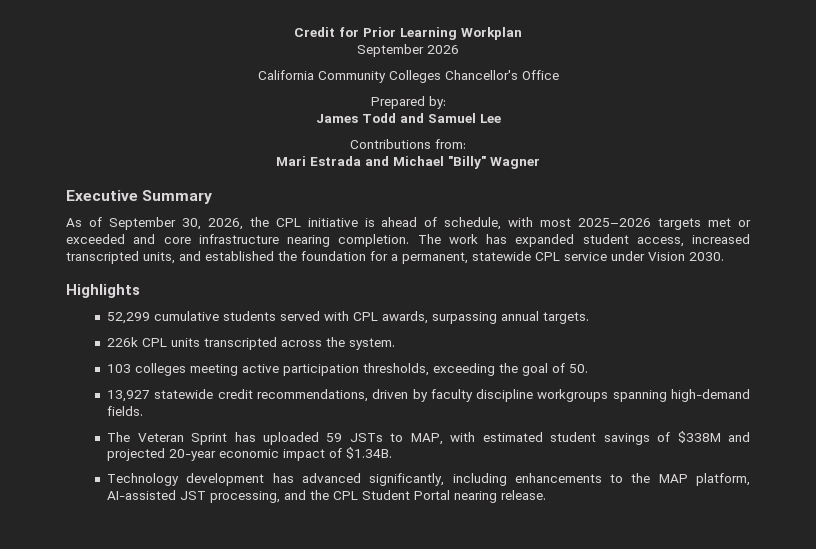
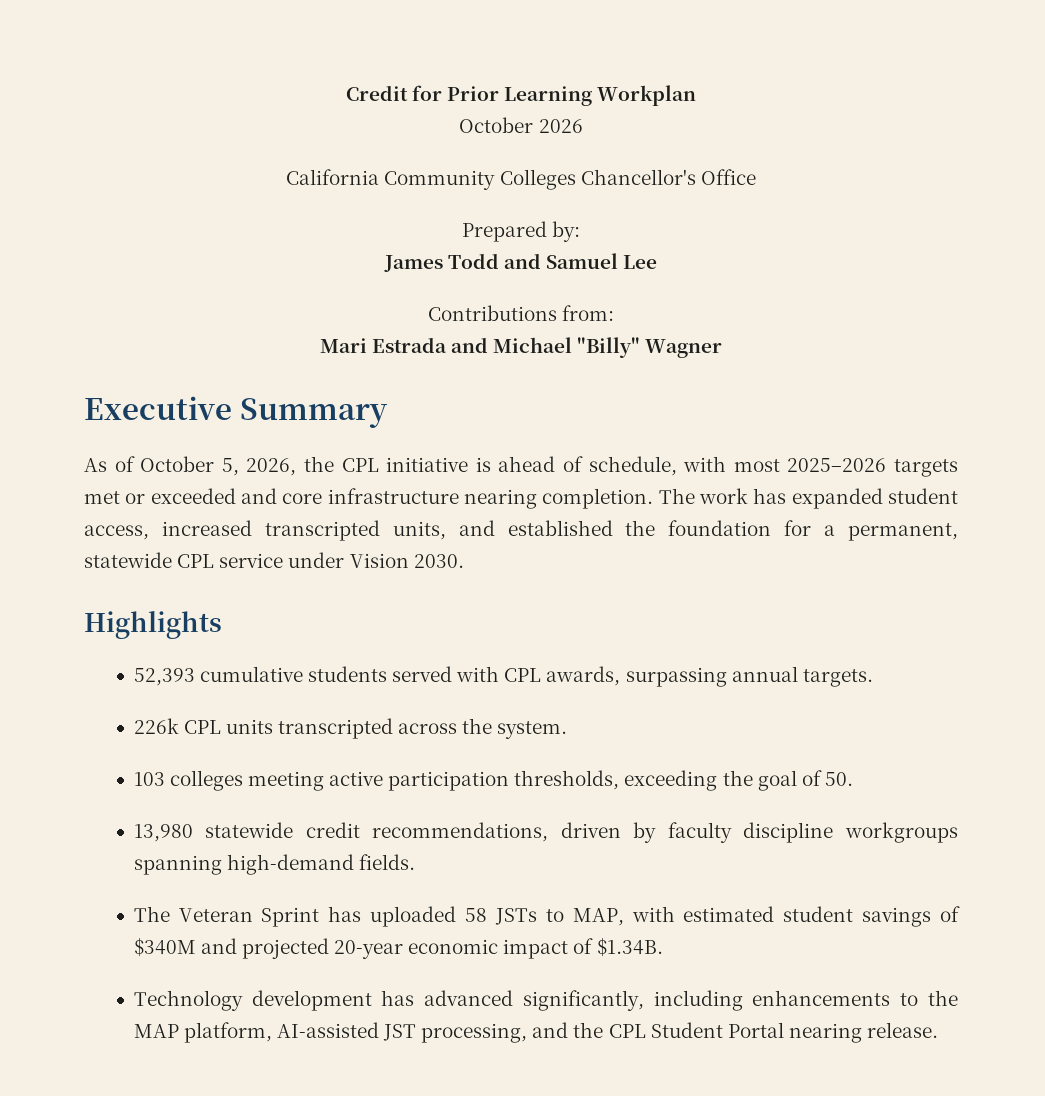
[357,44,424,57] September -> [459,117,534,133] October
[108,217,201,230] September 30, -> [140,456,239,476] October 5,
[107,312,151,324] 52,299 -> [133,668,195,686] 52,393
[107,390,151,402] 13,927 -> [133,824,193,842] 13,980
[326,433,343,442] 59 -> [465,908,488,922] 58
[677,431,721,443] $338M -> [133,938,196,957] $340M

